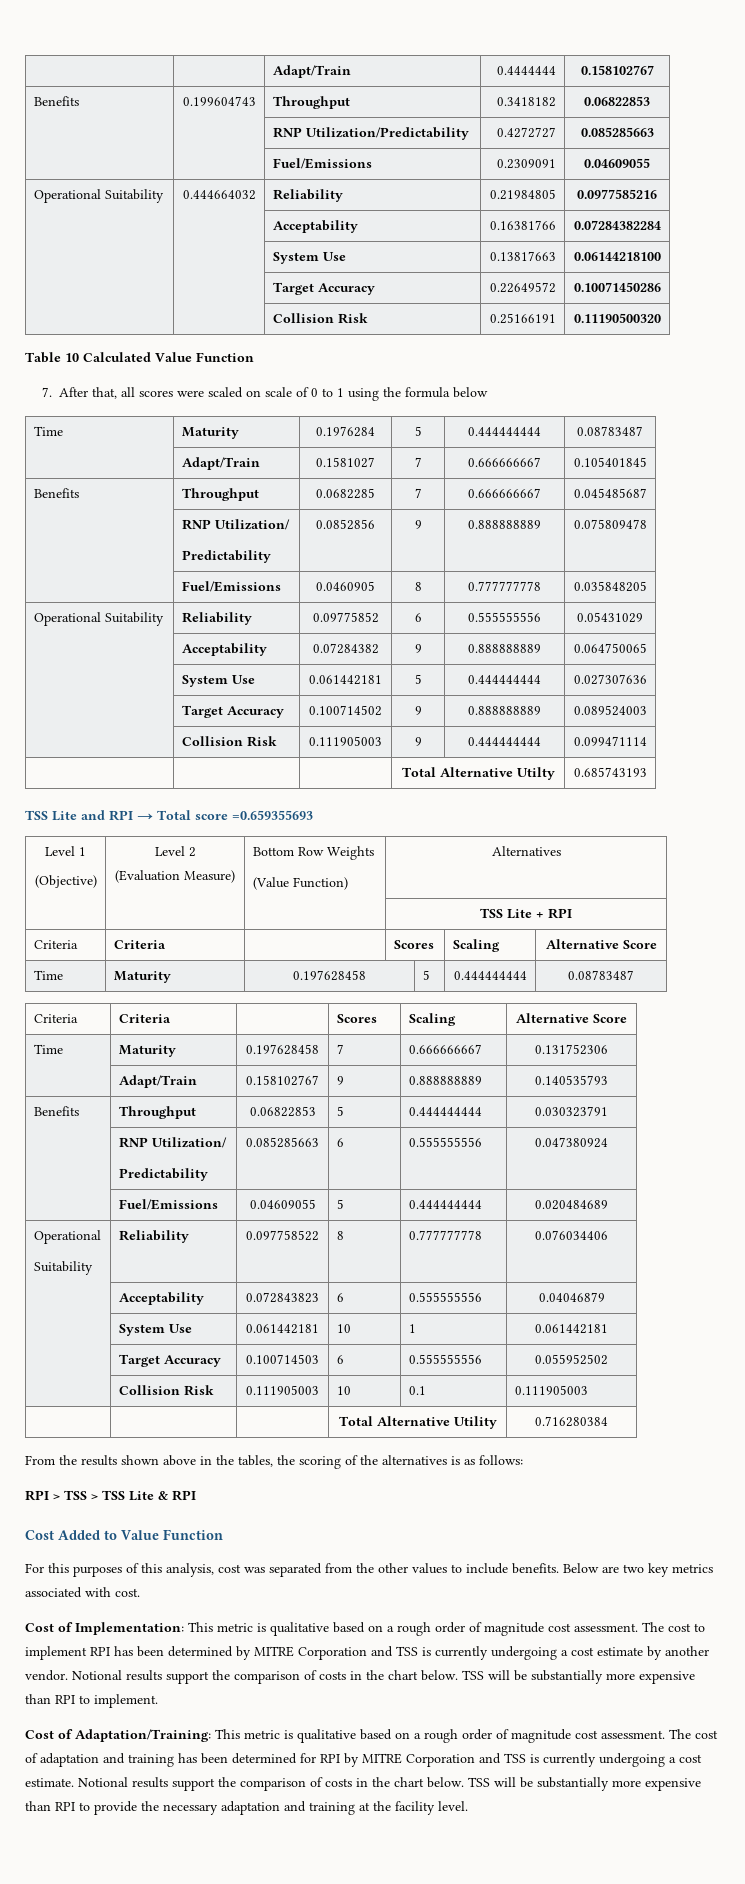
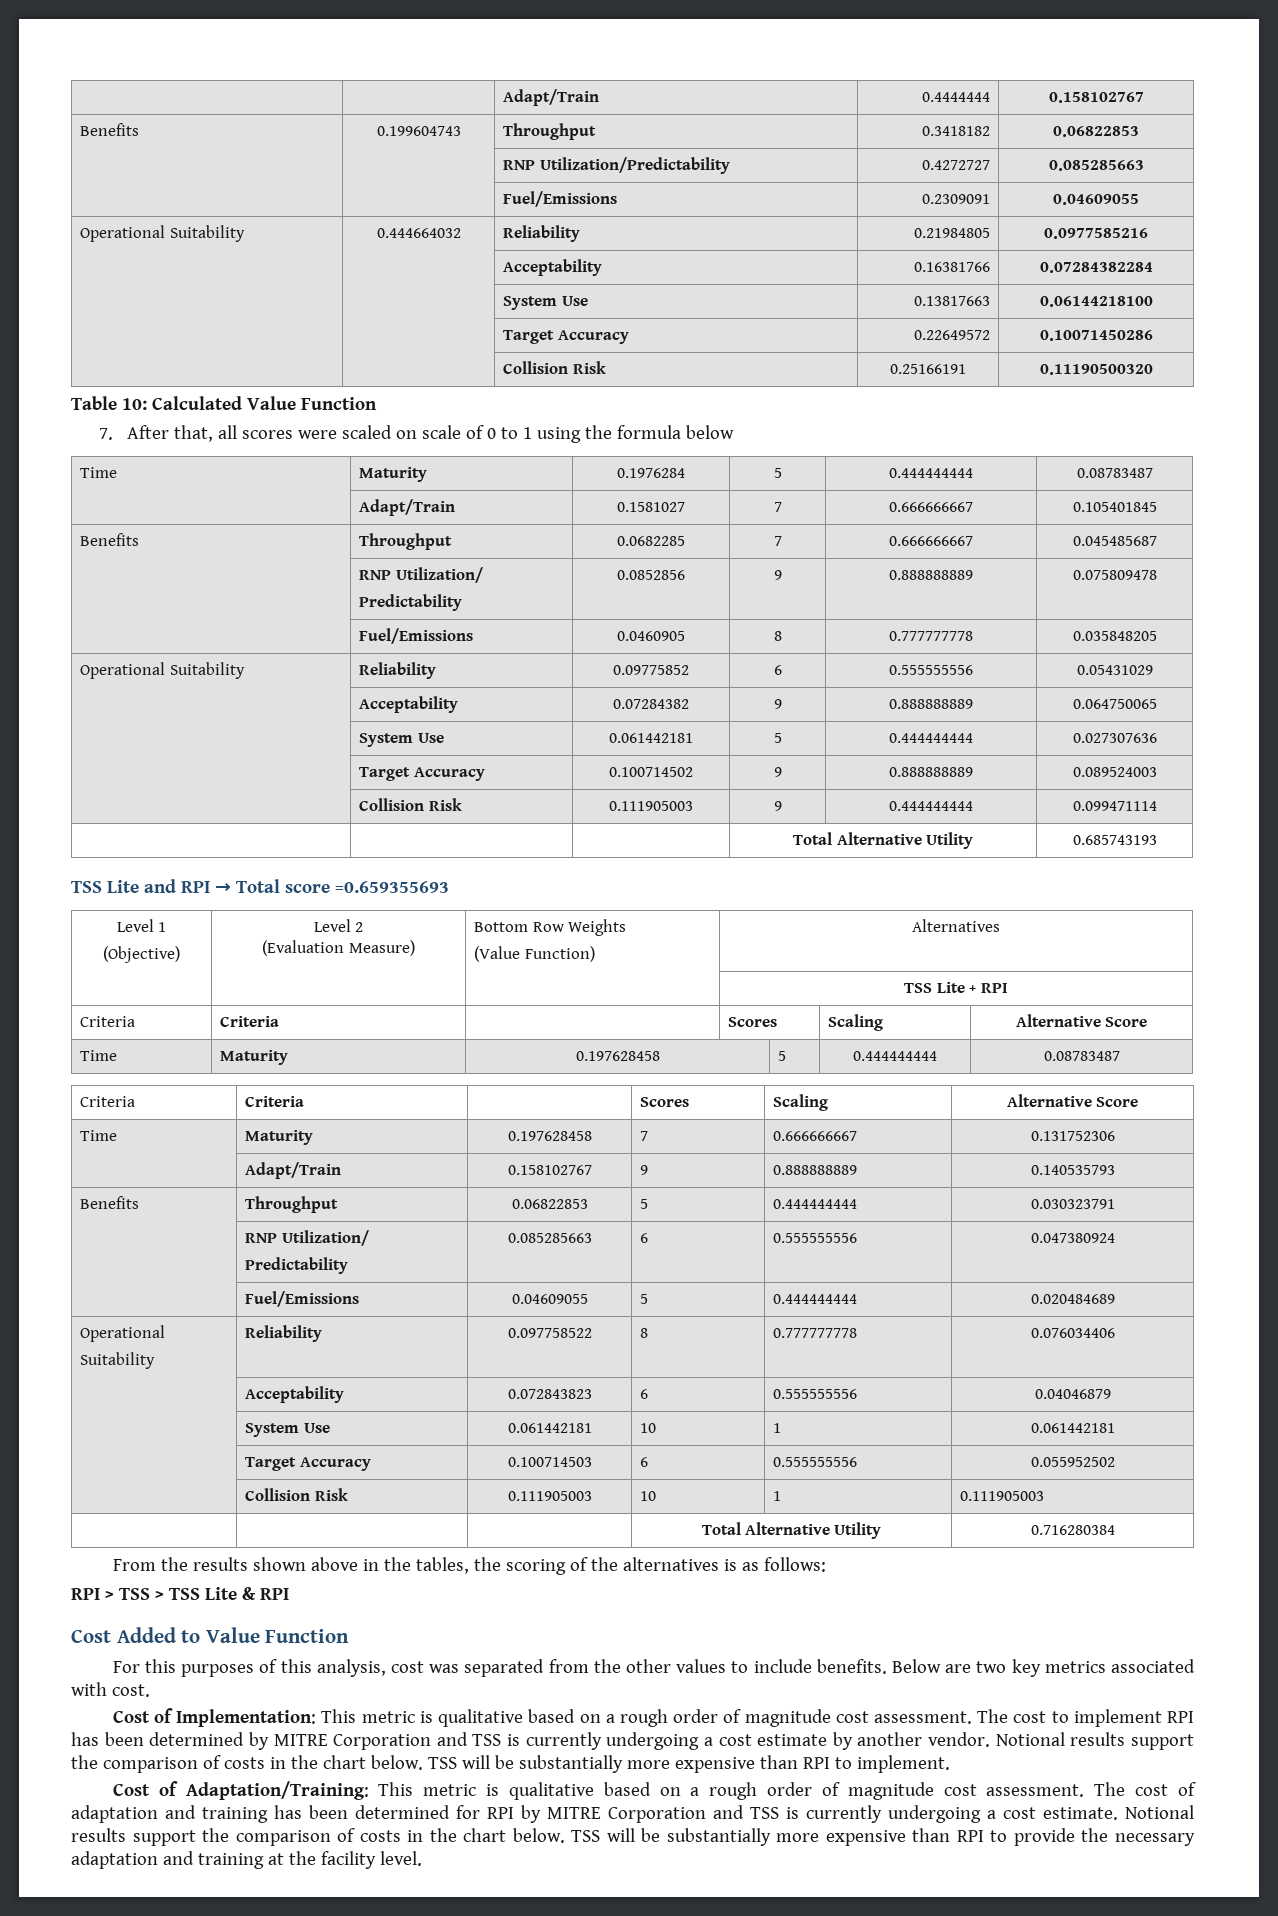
[65,353,79,362] 10 -> [121,398,147,410] 10:
[516,767,555,780] Utilty -> [925,832,973,849] Utility
[408,1386,426,1395] 0.1 -> [773,1491,782,1501] 1

